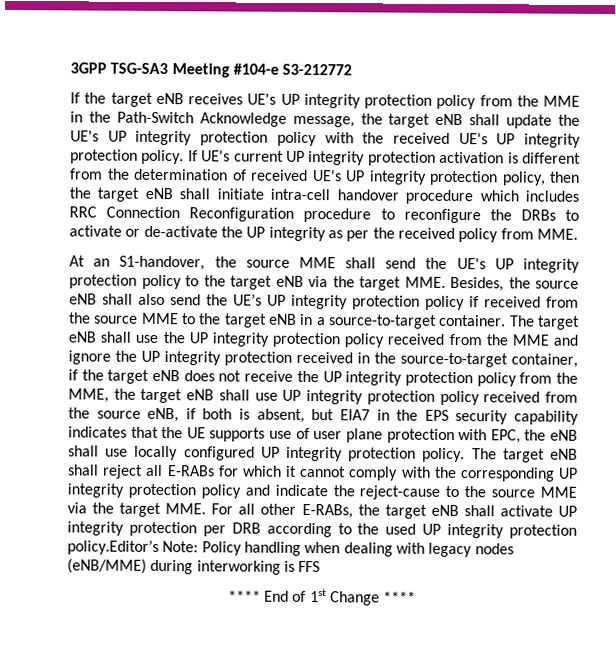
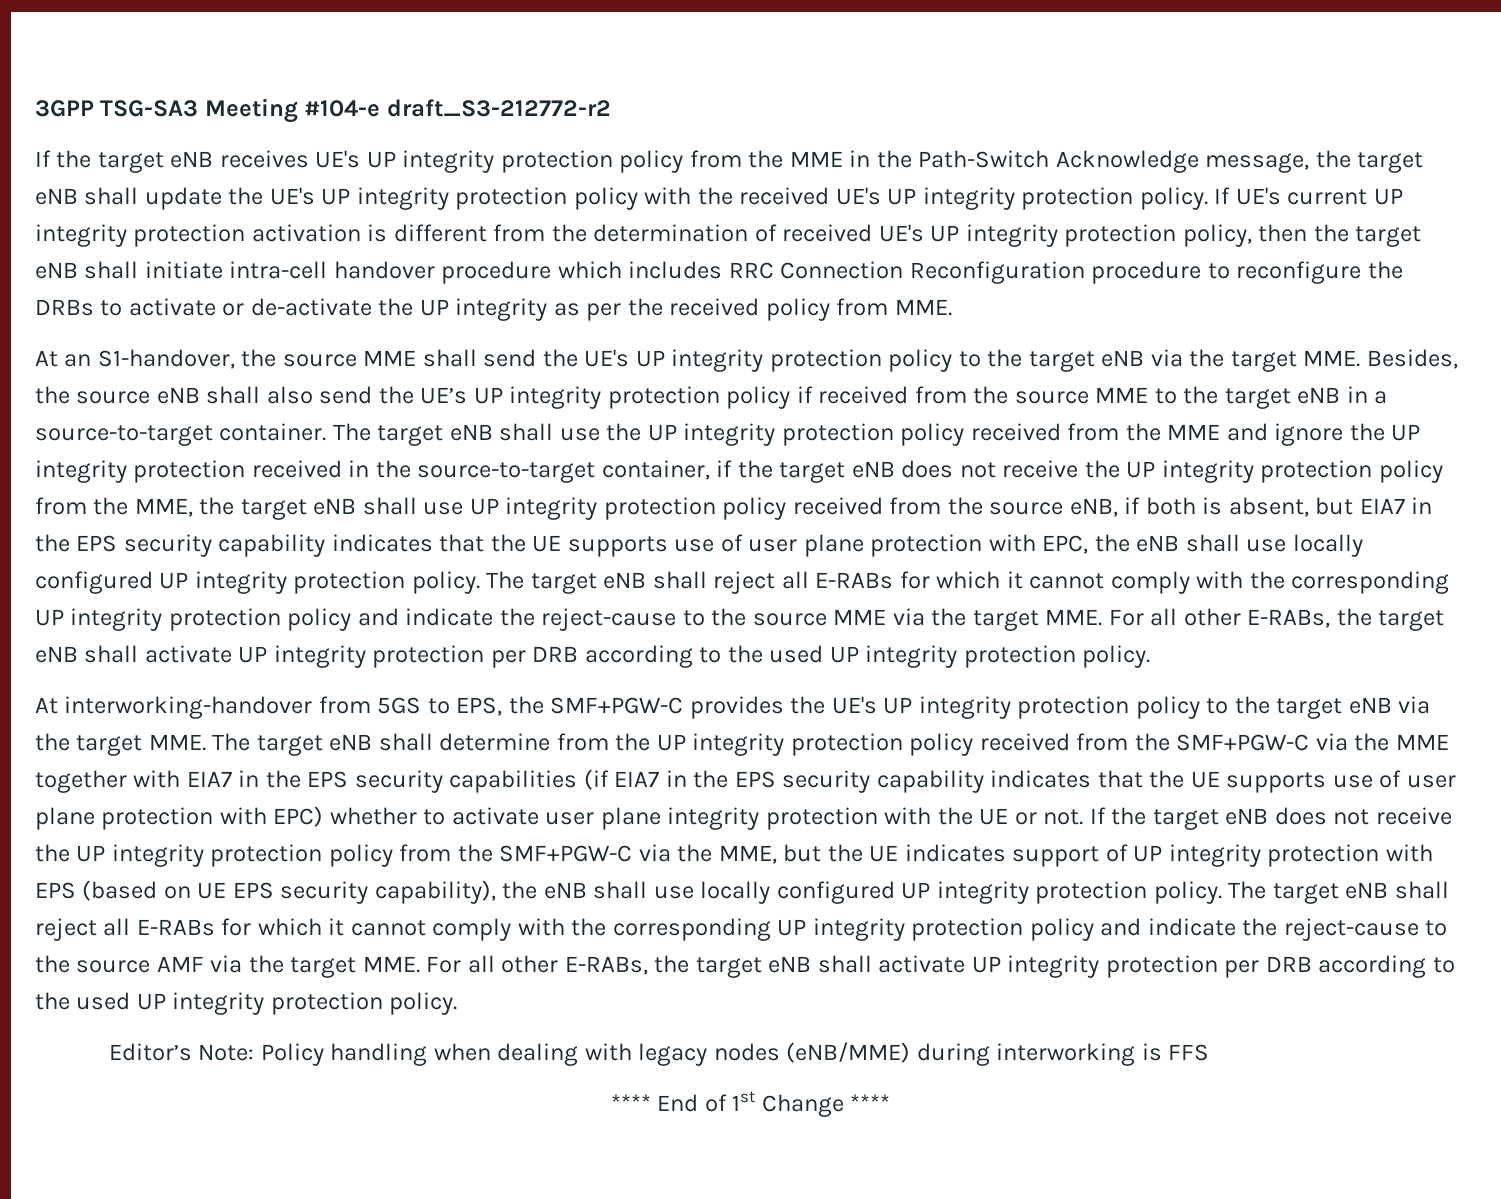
[282,63,353,76] S3-212772 -> [386,99,611,117] draft_S3-212772-r2
[67,539,159,555] policy.Editor’s -> [1082,645,1151,668] [35,696,1431,719] [35,733,1449,756] [35,769,1456,793] [35,806,1452,830] [35,844,1433,867] [35,880,1449,904] [35,918,1448,941] [35,955,1455,978] [35,992,458,1015] [108,1043,192,1061] policy. // At interworking-handover from 5GS to EPS, the SMF+PGW-C provides the UE's UP integrity protection policy to the target eNB via the target MME. The target eNB shall determine from the UP integrity protection policy received from the SMF+PGW-C via the MME together with EIA7 in the EPS security capabilities (if EIA7 in the EPS security capability indicates that the UE supports use of user plane protection with EPC) whether to activate user plane integrity protection with the UE or not. If the target eNB does not receive the UP integrity protection policy from the SMF+PGW-C via the MME, but the UE indicates support of UP integrity protection with EPS (based on UE EPS security capability), the eNB shall use locally configured UP integrity protection policy. The target eNB shall reject all E-RABs for which it cannot comply with the corresponding UP integrity protection policy and indicate the reject-cause to the source AMF via the target MME. For all other E-RABs, the target eNB shall activate UP integrity protection per DRB according to the used UP integrity protection policy. // Editor’s

